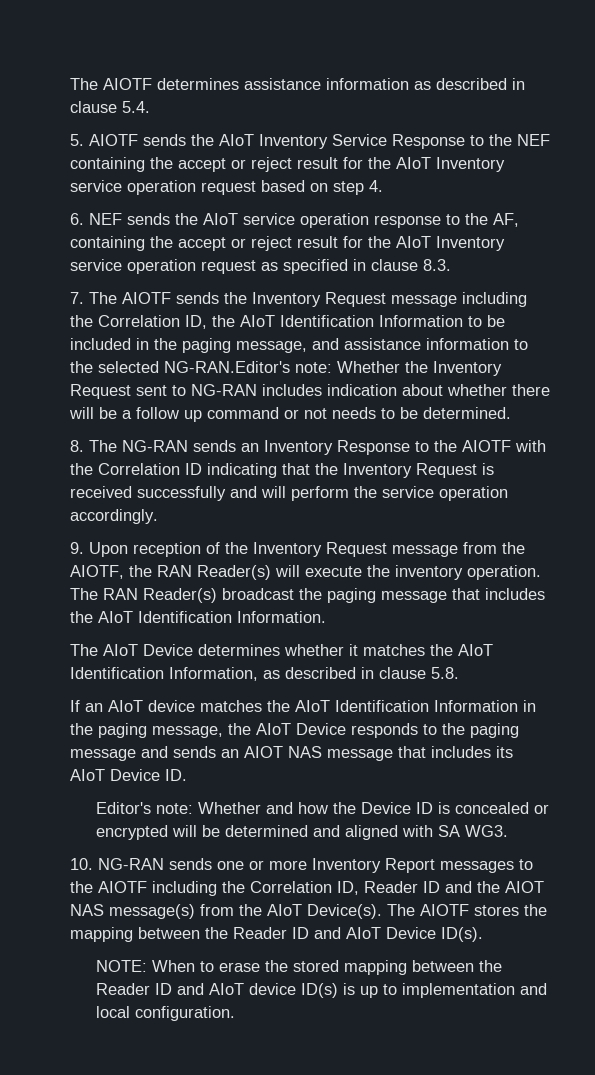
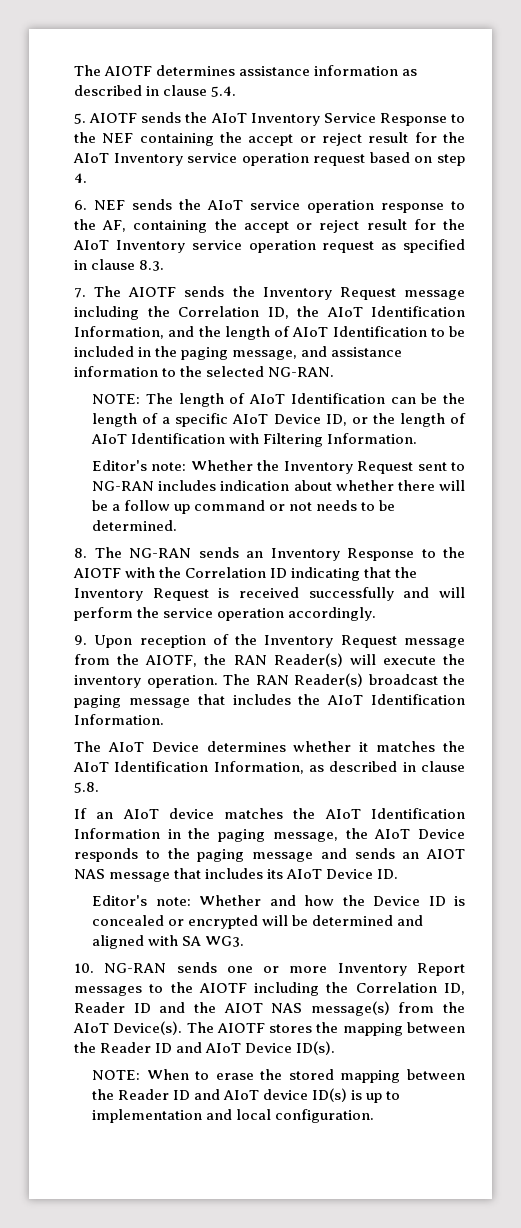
[378,315,463,327] Information -> [74,326,427,340] Information, and the length of AIoT Identification
[163,361,290,373] NG-RAN.Editor's -> [268,367,335,377] [92,393,465,407] [92,413,466,427] [91,433,418,447] [92,460,148,471] NG-RAN. // NOTE: The length of AIoT Identification can be the length of a specific AIoT Device ID, or the length of AIoT Identification with Filtering Information. // Editor's

